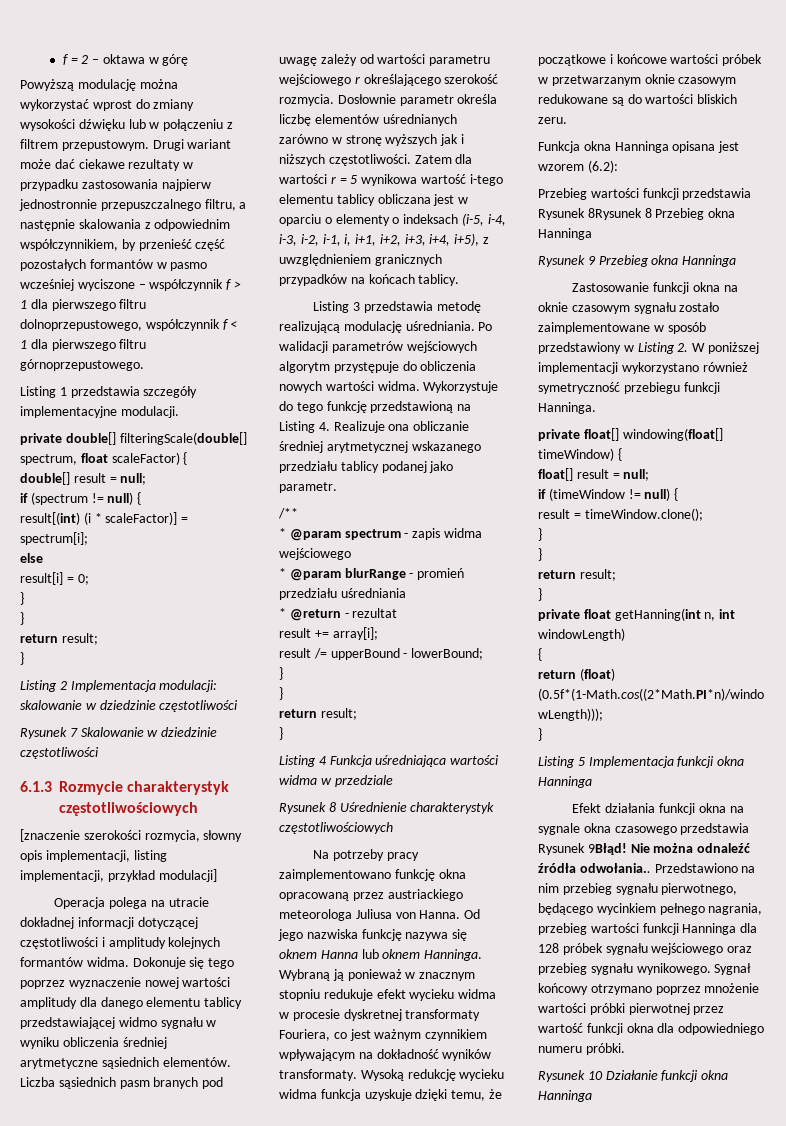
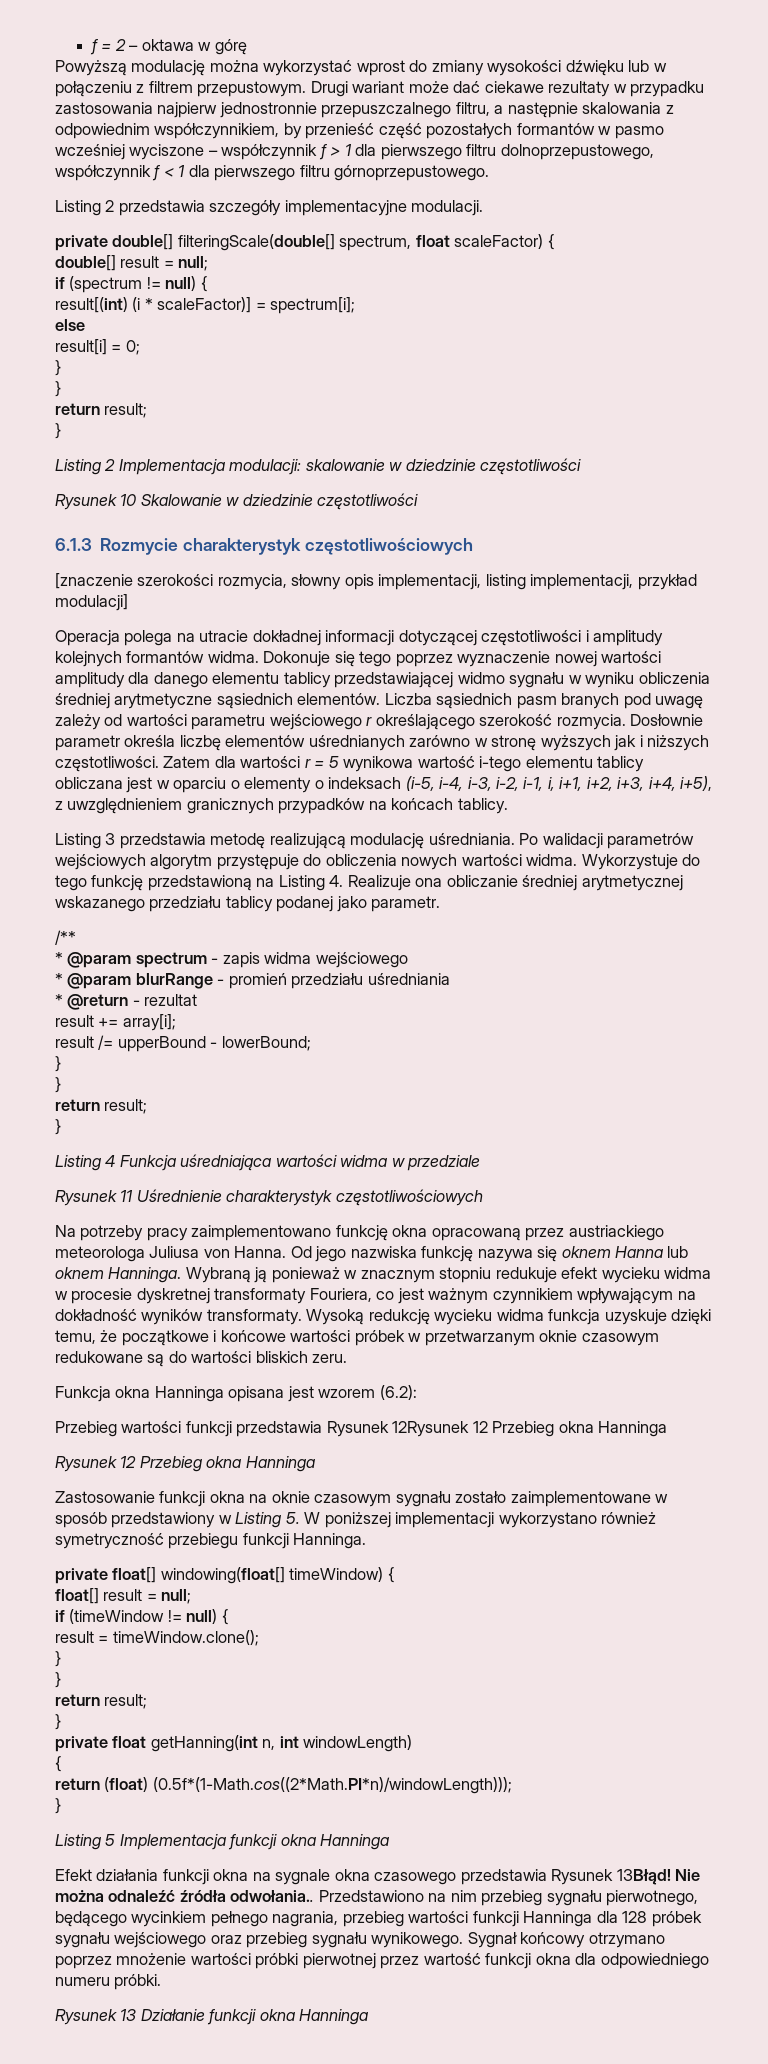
[59,387,67,396] 1 -> [105,200,115,212] 2
[69,728,78,737] 7 -> [120,494,138,506] 10
[328,802,336,812] 8 -> [120,1190,134,1202] 11
[587,208,652,220] 8Rysunek 8 -> [392,1421,488,1437] 12Rysunek 12
[587,256,596,265] 9 -> [120,1456,137,1468] 12
[677,343,689,352] 2. -> [285,1512,300,1524] 5.
[587,843,627,855] 9Błąd! -> [616,1869,671,1885] 13Błąd!
[587,1071,603,1080] 10 -> [120,2009,137,2021] 13

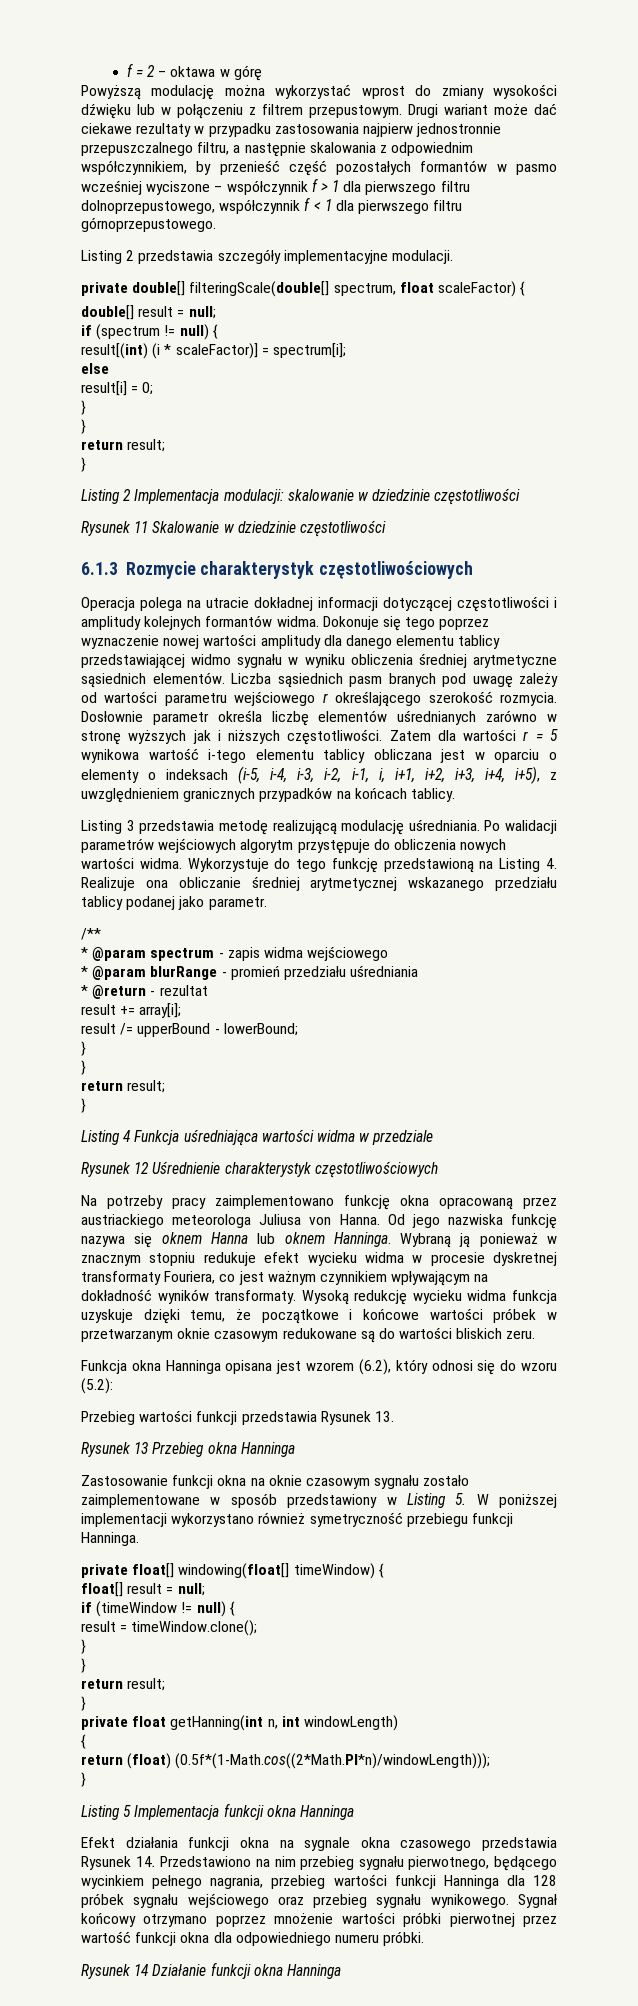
[120,494,138,506] 10 -> [134,521,149,533] 11
[55,573,697,590] [55,594,128,611] // [znaczenie szerokości rozmycia, słowny opis implementacji, listing implementacji, przykład modulacji] -> (474, 570) none
[120,1190,134,1202] 11 -> [134,1162,150,1174] 12
[379,1385,417,1400] (6.2): -> [358,1359,557,1375] [81,1378,113,1394] (6.2), który odnosi się do wzoru (5.2):
[392,1421,668,1437] [55,1456,137,1472] 12Rysunek 12 Przebieg okna Hanninga // Rysunek 12 -> [374,1411,394,1422] [81,1442,149,1457] 13. // Rysunek 13
[616,1869,701,1885] [55,1890,315,1902] 13Błąd! Nie można odnaleźć źródła odwołania.. -> [135,1856,156,1867] 14.
[120,2009,137,2021] 13 -> [134,1964,149,1976] 14

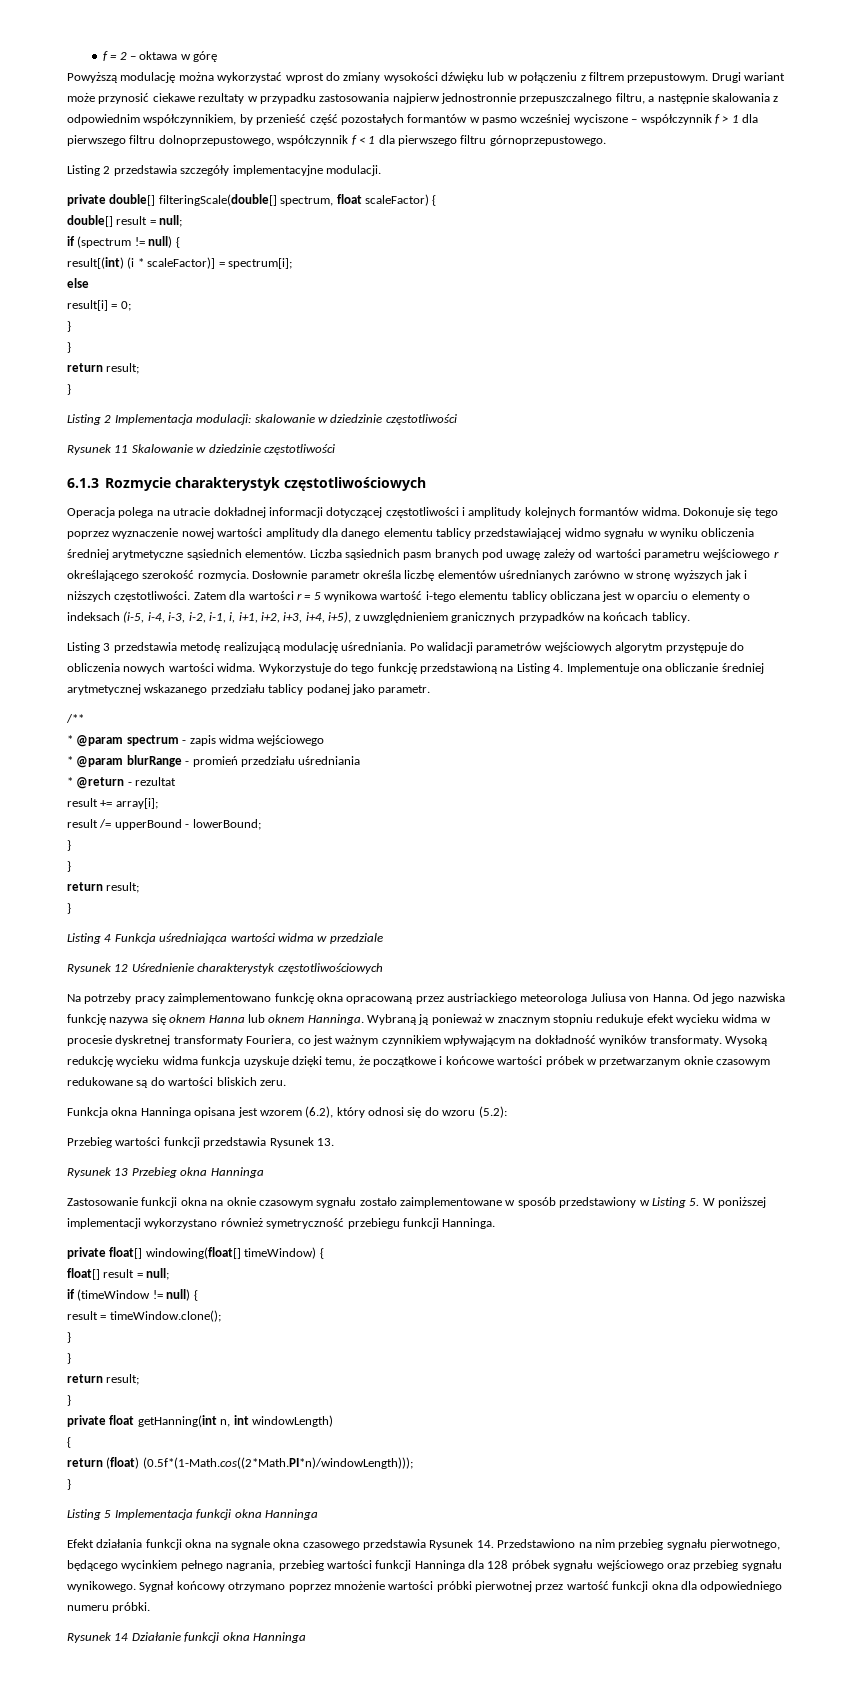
[534,103,557,115] dać -> [98,93,150,104] przynosić
[81,877,135,891] Realizuje -> [566,663,639,674] Implementuje

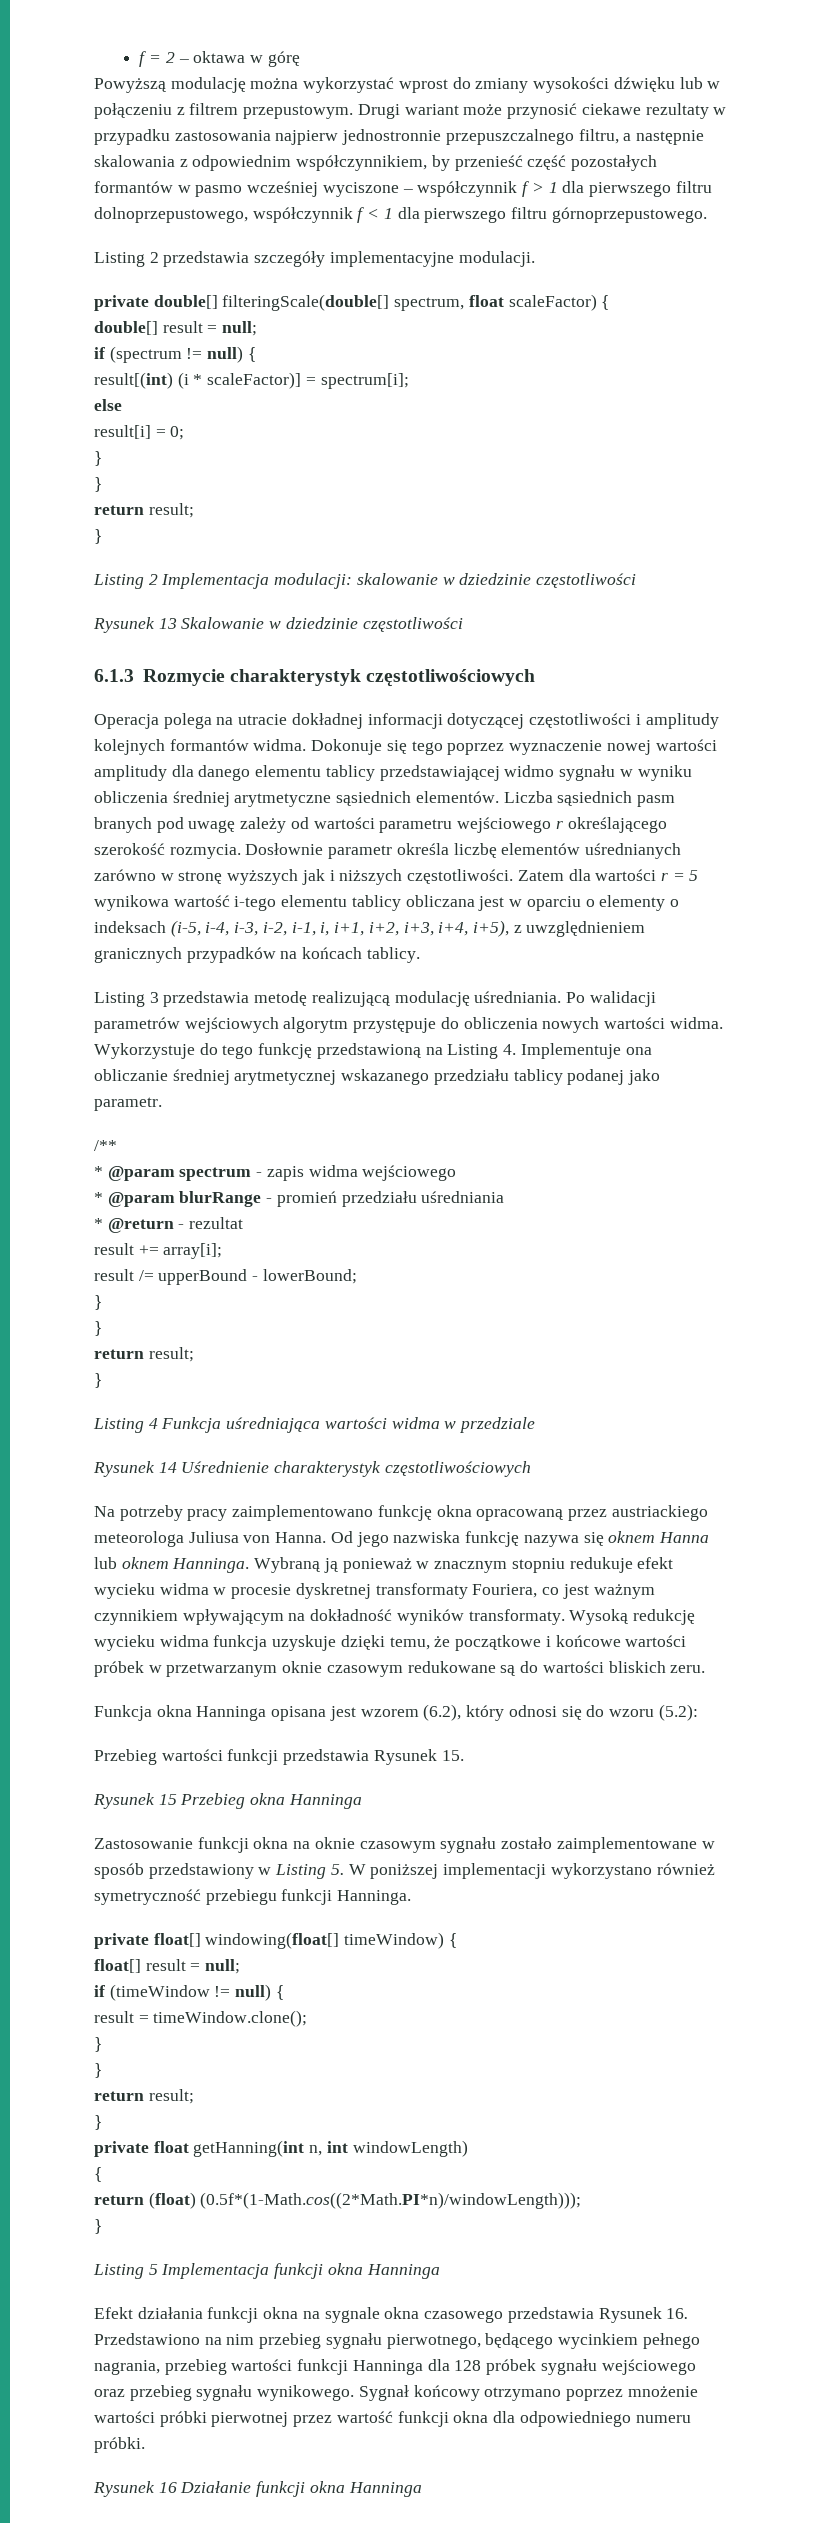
[114,445,129,453] 11 -> [158,618,177,629] 13
[114,964,129,972] 12 -> [158,1462,177,1473] 14
[316,1138,334,1146] [67,1167,129,1178] 13. // Rysunek 13 -> [441,1750,464,1761] [93,1793,177,1809] 15. // Rysunek 15
[476,1540,494,1548] 14. -> [666,2308,689,2319] 16.
[114,1633,129,1641] 14 -> [158,2482,177,2493] 16

